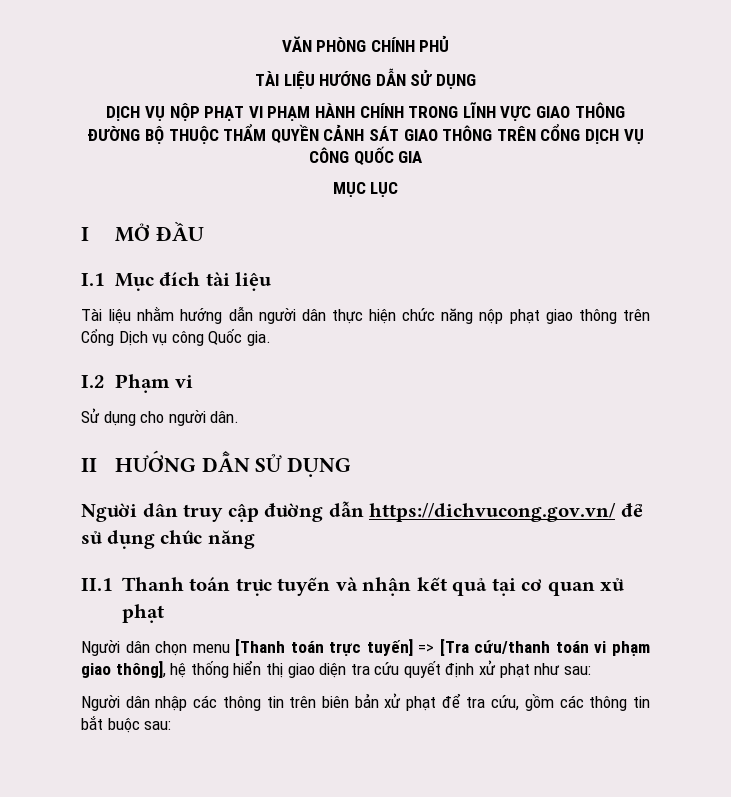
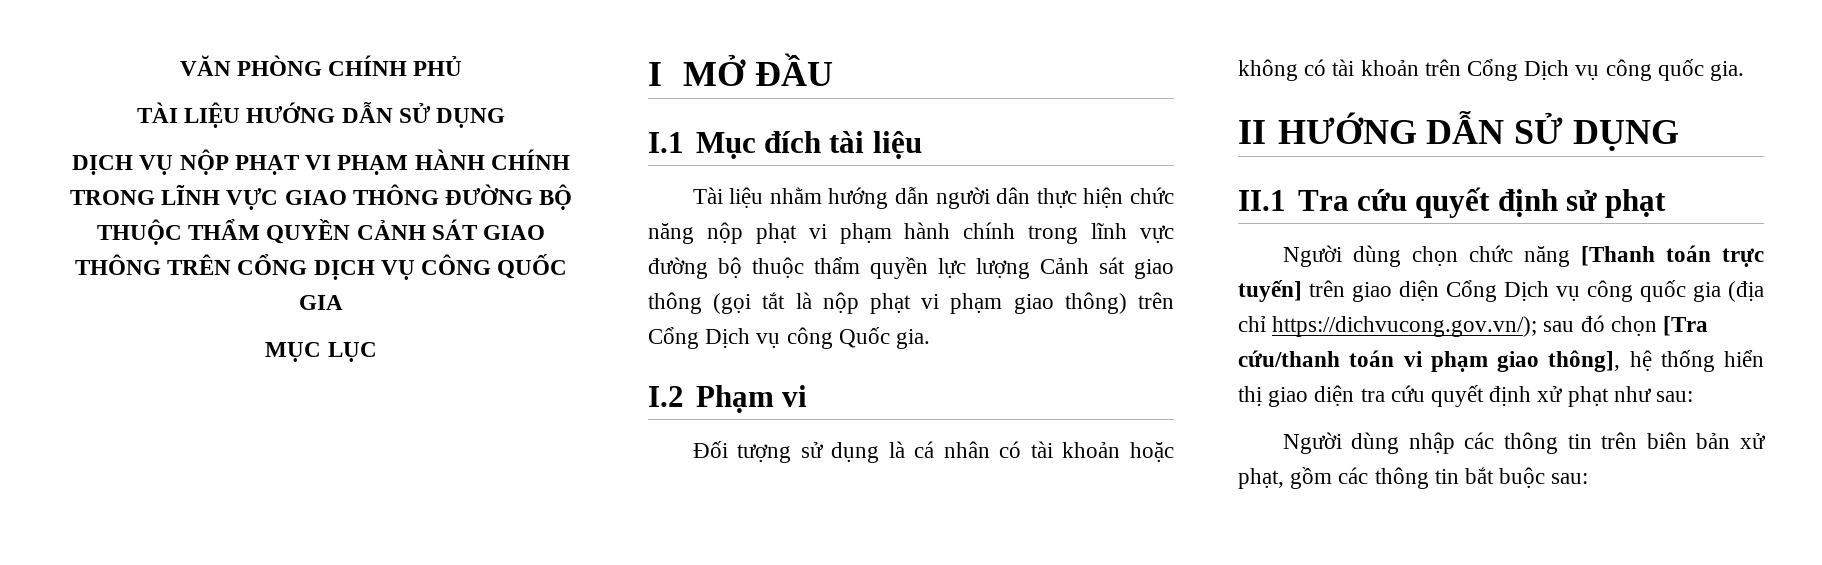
[545,309,617,324] giao thông -> [808,222,1174,244] [648,257,1174,279] [648,292,1127,314] vi phạm hành chính trong lĩnh vực đường bộ thuộc thẩm quyền lực lượng Cảnh sát giao thông (gọi tắt là nộp phạt vi phạm giao thông)
[81,408,240,426] Sử dụng cho người dân. -> [692,441,1174,463] [1238,59,1745,81] Đối tượng sử dụng là cá nhân có tài khoản hoặc không có tài khoản trên Cổng Dịch vụ công quốc gia.
[81,501,643,522] [81,530,255,549] [81,577,625,596] [121,604,164,623] [81,639,435,656] Người dân truy cập đường dẫn https://dichvucong.gov.vn/ để sử dụng chức năng // II.1 Thanh toán trực tuyến và nhận kết quả tại cơ quan xử phạt // Người dân chọn menu [Thanh toán trực tuyến] => -> [1238,187,1667,218] [1282,245,1764,267] [1238,280,1764,302] [1238,315,1657,337] II.1 Tra cứu quyết định sử phạt // Người dùng chọn chức năng [Thanh toán trực tuyến] trên giao diện Cổng Dịch vụ công quốc gia (địa chỉ https://dichvucong.gov.vn/); sau đó chọn
[125,696,150,708] dân -> [1351,432,1400,454] dùng
[406,693,520,711] phạt để tra cứu, -> [1238,468,1284,489] phạt,

